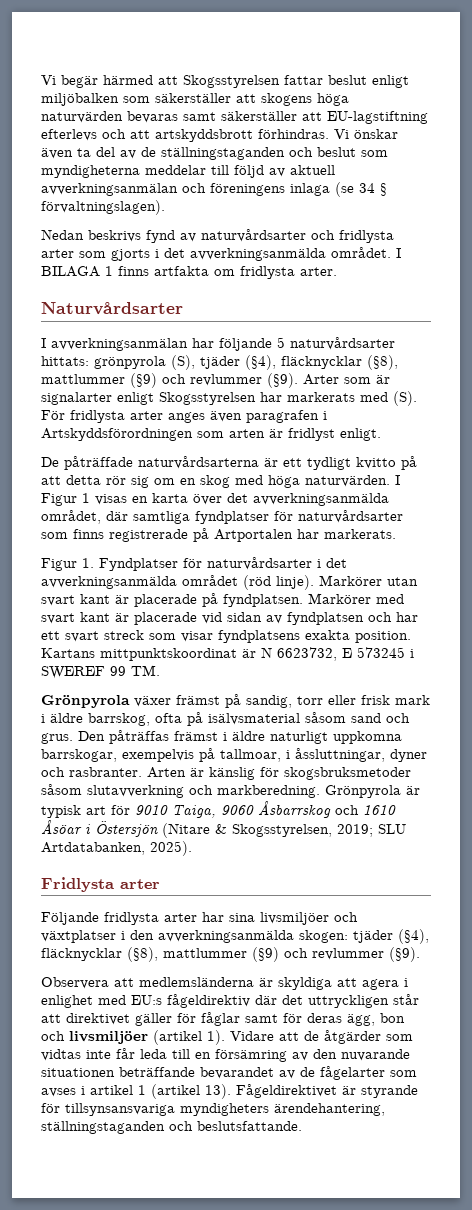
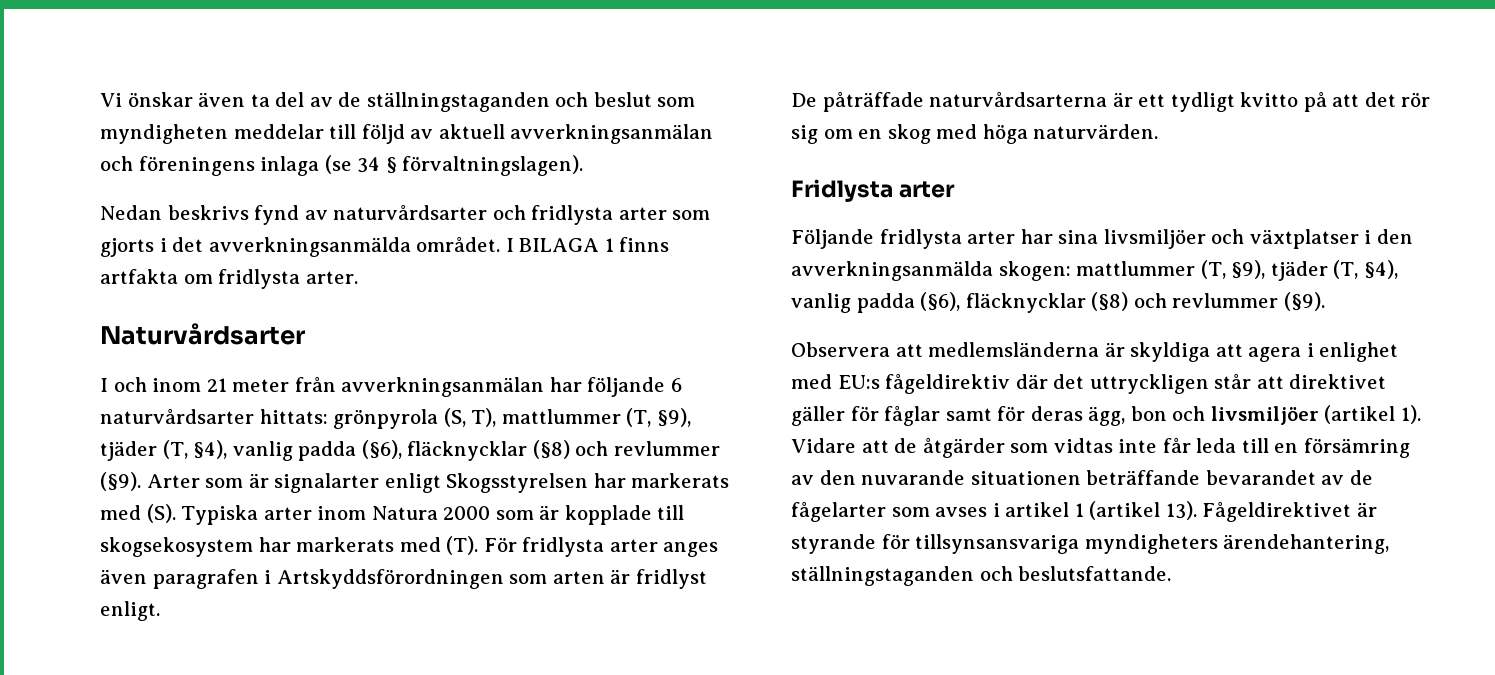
[41,75,409,88] [41,93,349,106] [41,111,428,124] [41,129,349,142] Vi begär härmed att Skogsstyrelsen fattar beslut enligt miljöbalken som säkerställer att skogens höga naturvärden bevaras samt säkerställer att EU-lagstiftning efterlevs och att artskyddsbrott förhindras. Vi -> [100,93,122,107] Vi
[41,165,140,178] myndigheterna -> [100,124,228,144] myndigheten
(46, 343) none -> [113,376,336,392] och inom 21 meter från
[277,337,285,348] 5 -> [670,378,682,392] 6
[171,355,398,370] [41,373,157,388] (S), tjäder (§4), fläcknycklar (§8), mattlummer (§9) -> [443,408,691,427] [100,440,570,461] (S, T), mattlummer (T, §9), tjäder (T, §4), vanlig padda (§6), fläcknycklar (§8)
(417, 398) none -> [181,505,685,525] [100,536,479,557] Typiska arter inom Natura 2000 som är kopplade till skogsekosystem har markerats med (T).
[66,475,101,485] detta -> [1364,92,1396,107] det
[395,475,400,485] [41,493,389,506] [41,510,403,524] [41,528,396,542] [41,557,347,571] [41,575,418,590] [41,593,404,607] [41,612,418,625] [41,630,411,643] [41,647,414,661] [41,665,160,679] [41,694,430,708] [41,712,410,726] [41,730,402,744] [41,748,427,762] [41,767,411,780] [41,784,420,798] [41,801,396,818] [41,820,406,838] [41,841,192,856] I Figur 1 visas en karta över det avverkningsanmälda området, där samtliga fyndplatser för naturvårdsarter som finns registrerade på Artportalen har markerats. // Figur 1. Fyndplatser för naturvårdsarter i det avverkningsanmälda området (röd linje). Markörer utan svart kant är placerade på fyndplatsen. Markörer med svart kant är placerade vid sidan av fyndplatsen och har ett svart streck som visar fyndplatsens exakta position. Kartans mittpunktskoordinat är N 6623732, E 573245 i SWEREF 99 TM. // Grönpyrola växer främst på sandig, torr eller frisk mark i äldre barrskog, ofta på isälvsmaterial såsom sand och grus. Den påträffas främst i äldre naturligt uppkomna barrskogar, exempelvis på tallmoar, i åssluttningar, dyner och rasbranter. Arten är känslig för skogsbruksmetoder såsom slutavverkning och markberedning. Grönpyrola är typisk art för 9010 Taiga, 9060 Åsbarrskog och 1610 Åsöar i Östersjön (Nitare & Skogsstyrelsen, 2019; SLU Artdatabanken, 2025). -> (1159, 131) none
[353,929,429,944] [41,947,279,962] tjäder (§4), fläcknycklar (§8), mattlummer (§9) -> [1076,260,1398,281] [791,292,1129,313] mattlummer (T, §9), tjäder (T, §4), vanlig padda (§6), fläcknycklar (§8)

